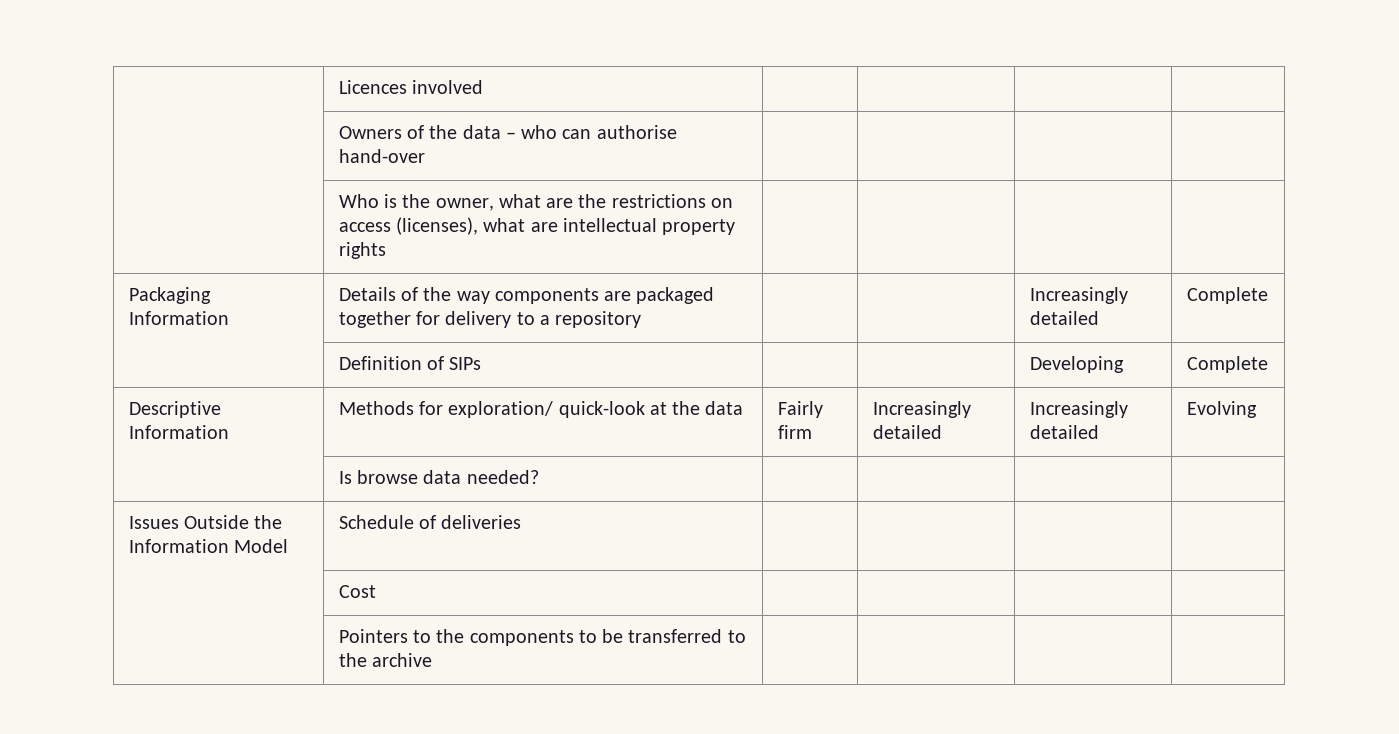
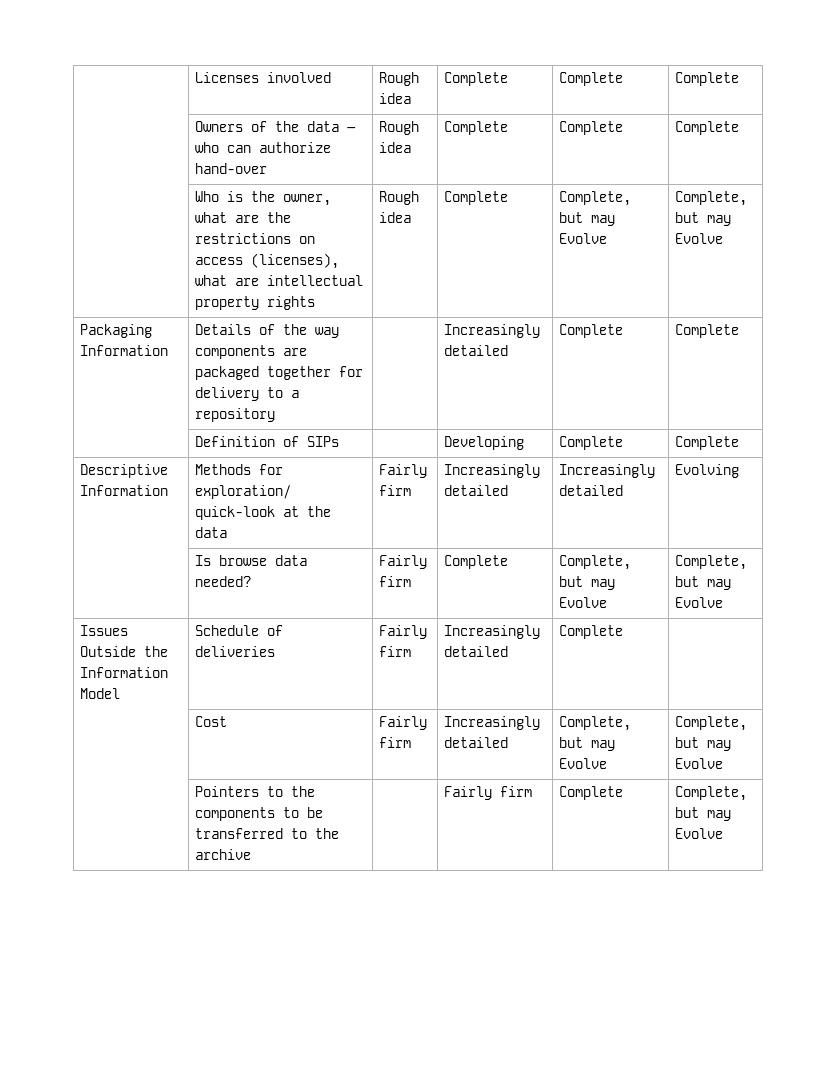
[338,80,407,94] | Licences -> [194,72,259,83] | Licenses
(484, 87) | | | -> [378,72,419,86] [378,93,411,104] [443,72,508,86] [558,72,623,86] [674,72,739,86] Rough idea | Complete | Complete | Complete
[596,125,677,139] authorise -> [258,142,331,153] authorize
(425, 156) | | | -> [378,121,419,135] [378,142,411,153] [443,121,508,135] [558,121,623,135] [674,121,739,135] Rough idea | Complete | Complete | Complete
(386, 250) | | | -> [378,191,419,205] [378,212,411,223] [443,191,508,205] [558,191,631,206] [558,212,615,226] [558,233,607,244] [674,191,747,206] [674,212,731,226] [674,233,723,244] Rough idea | Complete | Complete, but may Evolve | Complete, but may Evolve
[1029,287,1128,304] [1029,311,1099,325] [1186,287,1268,304] | Increasingly detailed | Complete -> [443,324,540,338] [443,345,508,356] [558,324,623,338] [674,324,739,338] Increasingly detailed | Complete | Complete
[1029,356,1124,373] | Developing -> [443,436,524,450] [558,436,623,450] Developing | Complete
(539, 477) | | | -> [378,555,427,569] [378,576,411,587] [443,555,508,569] [558,555,631,570] [558,576,615,590] [558,597,607,608] [674,555,747,570] [674,576,731,590] [674,597,723,608] Fairly firm | Complete | Complete, but may Evolve | Complete, but may Evolve
[338,585,376,598] | | | // | Cost | | | | -> [378,625,427,639] [378,646,411,657] [443,625,540,639] [443,646,508,657] [558,625,623,639] [194,716,227,727] [378,716,427,730] [378,737,411,748] [443,716,540,730] [443,737,508,748] [558,716,631,731] [558,737,615,751] [558,758,607,769] [674,716,747,731] [674,737,731,751] [674,758,723,769] Fairly firm | Increasingly detailed | Complete | // | Cost | Fairly firm | Increasingly detailed | Complete, but may Evolve | Complete, but may Evolve
(433, 660) | | -> [443,786,532,800] [558,786,623,800] [674,786,747,801] [674,807,731,821] [674,828,723,839] Fairly firm | Complete | Complete, but may Evolve

